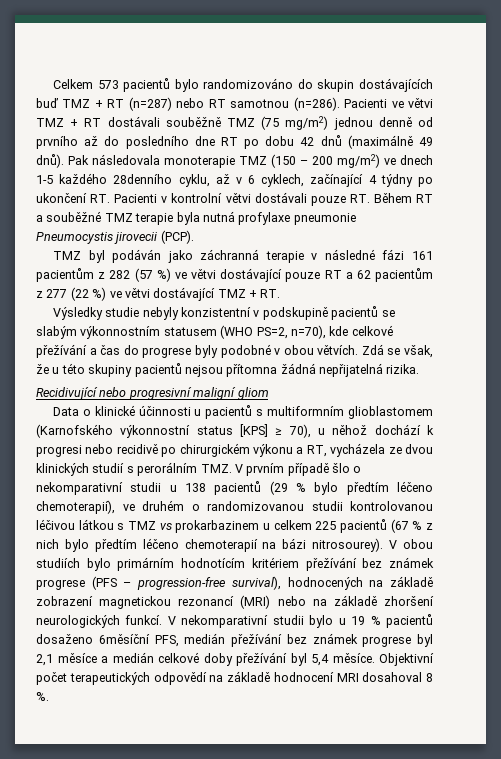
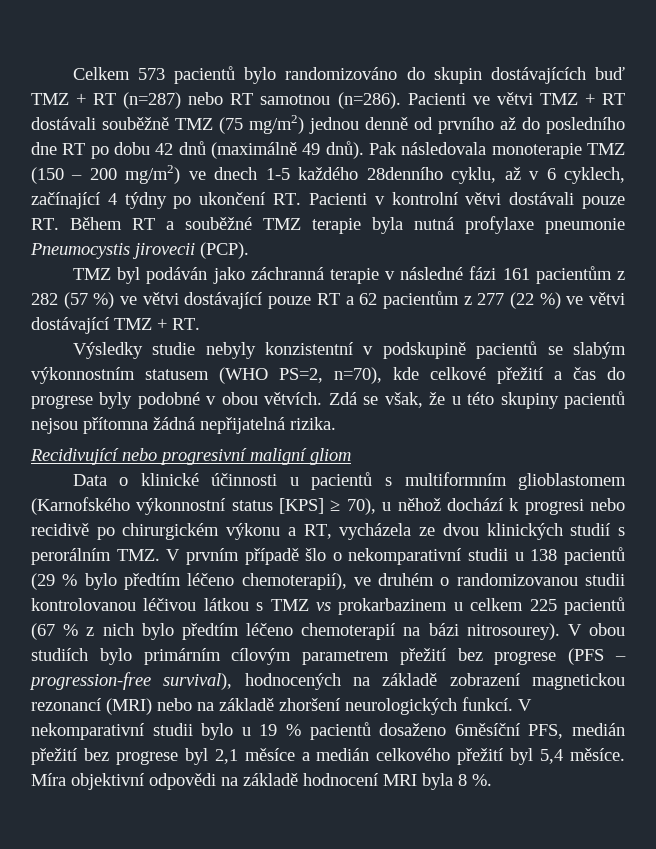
[36,344,87,358] přežívání -> [497,367,543,384] přežití
[181,557,435,571] hodnotícím kritériem přežívání bez známek -> [231,648,483,665] cílovým parametrem přežití bez
[231,633,358,647] přežívání bez známek -> [31,748,109,765] přežití bez
[158,652,434,666] [36,672,207,685] celkové doby přežívání byl 5,4 měsíce. Objektivní počet terapeutických odpovědí -> [376,748,625,765] [31,773,216,790] celkového přežití byl 5,4 měsíce. Míra objektivní odpovědi
[362,672,423,682] dosahoval -> [422,773,453,790] byla

